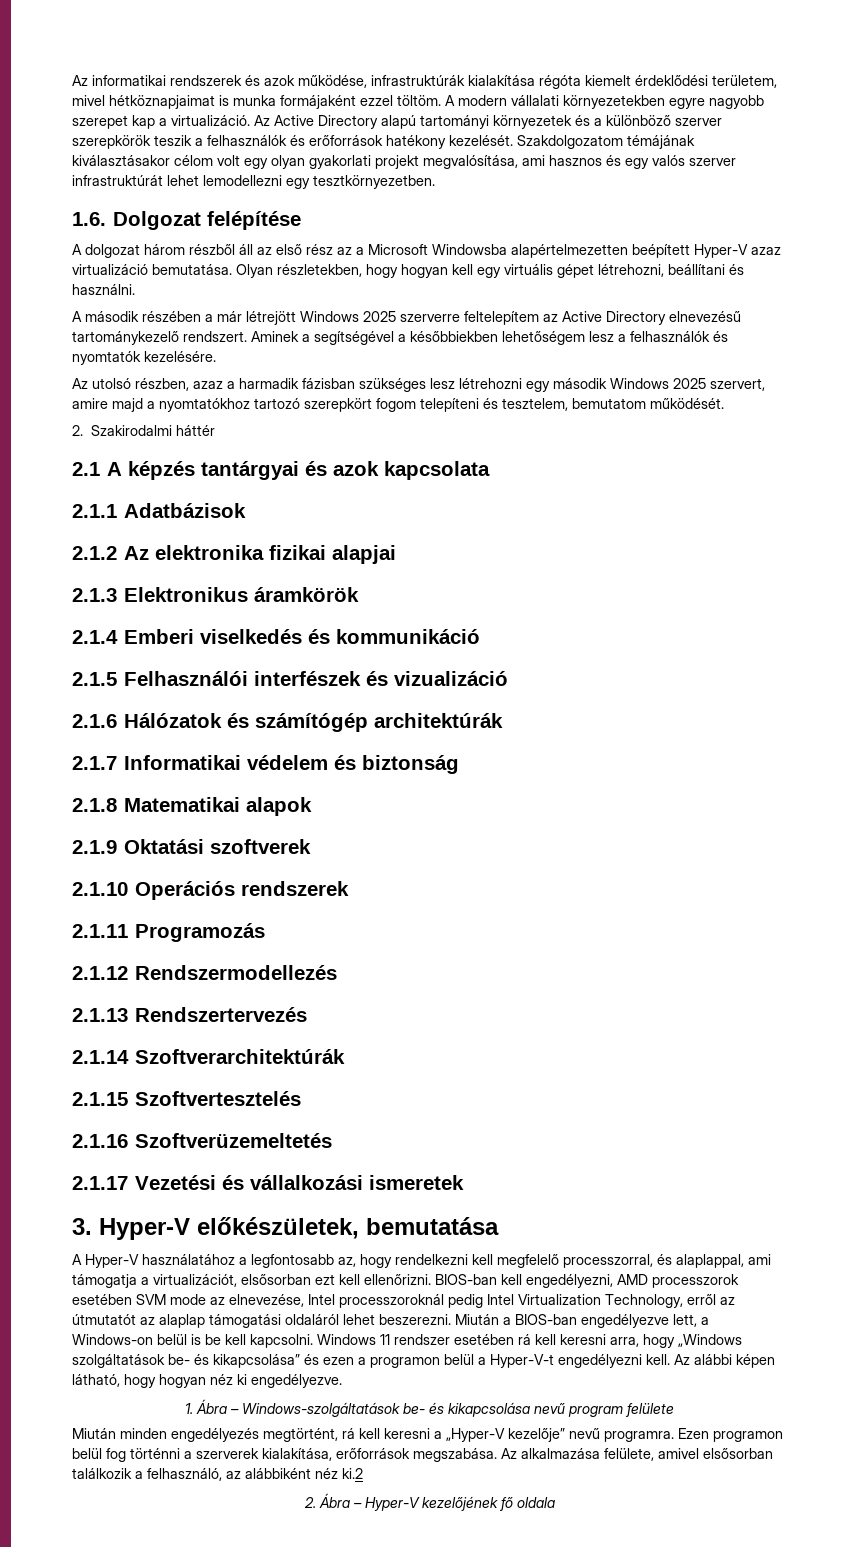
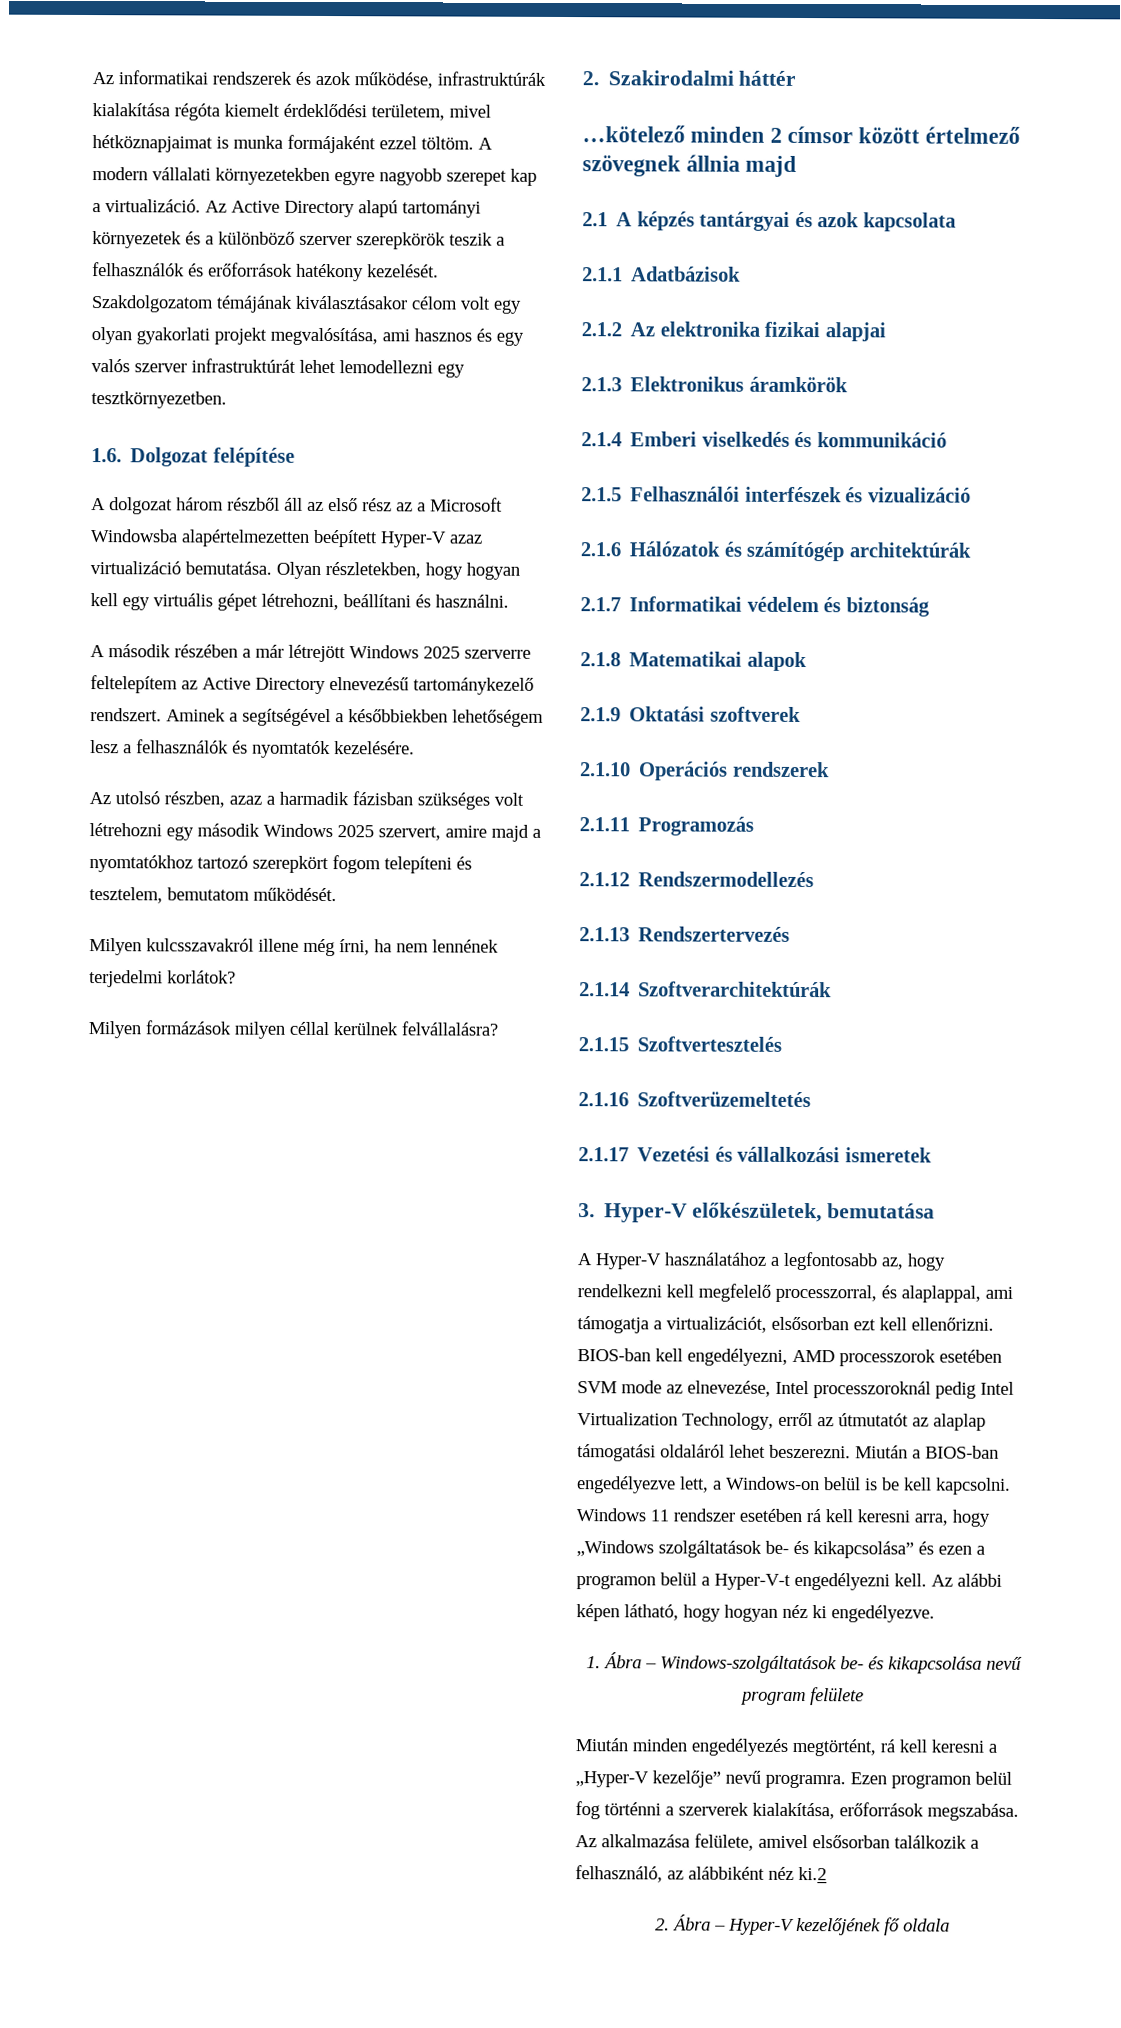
[430,378,455,389] lesz -> [494,792,524,806] volt
[72,425,215,436] 2. Szakirodalmi háttér -> [89,938,499,957] [89,970,236,988] [88,1020,498,1039] [582,70,797,86] [582,125,1021,144] [582,154,798,177] Milyen kulcsszavakról illene még írni, ha nem lennének terjedelmi korlátok? // Milyen formázások milyen céllal kerülnek felvállalásra? // 2. Szakirodalmi háttér // …kötelező minden 2 címsor között értelmező szövegnek állnia majd

